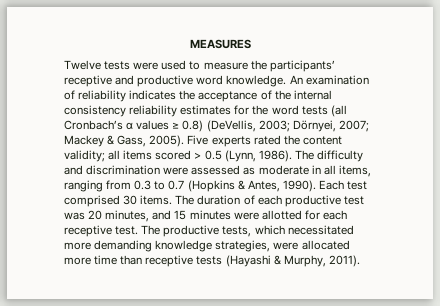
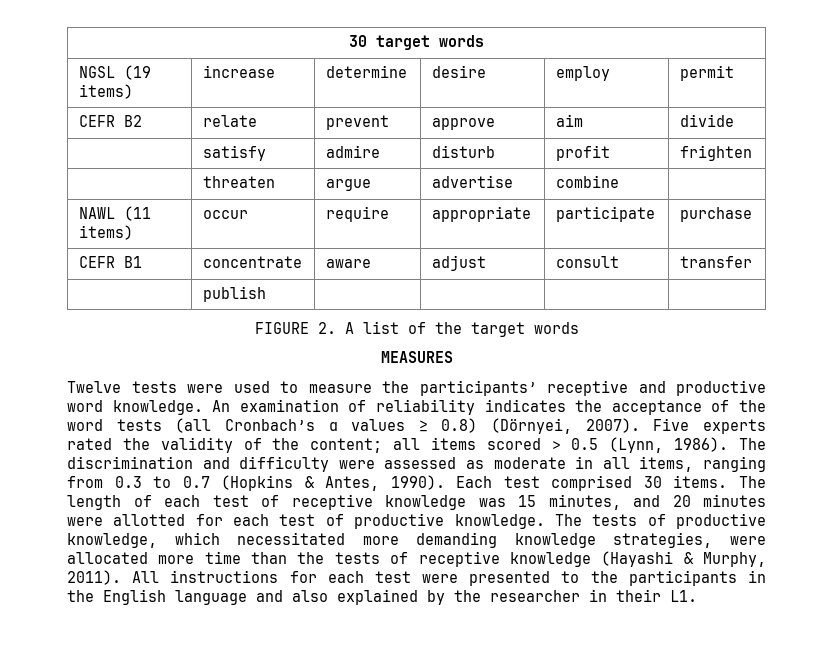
(189, 44) none -> [349,35,484,50] [78,65,151,80] [78,84,133,99] [202,65,275,78] [325,65,407,78] [431,65,486,78] [555,66,610,81] [679,65,734,81] [78,115,142,127] [202,115,257,127] [325,115,389,130] [431,118,495,130] [555,114,583,127] [679,114,734,127] [202,145,266,161] [325,145,380,158] [431,145,495,158] [555,145,610,161] [679,145,752,161] [202,176,275,188] [325,179,371,191] [431,175,513,188] [555,175,619,188] [78,206,151,221] [78,225,133,240] [202,210,248,219] [325,206,389,222] [431,206,531,222] [555,206,655,222] [679,207,752,222] [78,256,142,268] [202,256,302,268] [325,259,371,268] [431,255,486,271] [555,256,619,268] [679,256,752,268] [202,286,266,302] [254,321,579,337] 30 target words // NGSL (19 items) | increase | determine | desire | employ | permit // CEFR B2 | relate | prevent | approve | aim | divide // | satisfy | admire | disturb | profit | frighten // | threaten | argue | advertise | combine | // NAWL (11 items) | occur | require | appropriate | participate | purchase // CEFR B1 | concentrate | aware | adjust | consult | transfer // | publish | | | | // FIGURE 2. A list of the target words //
[293,90,332,100] [64,105,269,117] internal consistency reliability estimates for the -> (767, 406) none
[206,120,369,132] [64,135,342,147] [64,150,105,162] (DeVellis, 2003; Dörnyei, 2007; Mackey & Gass, 2005). Five experts rated the content validity; -> [491,418,766,434] [67,437,383,453] (Dörnyei, 2007). Five experts rated the validity of the content;
[316,150,363,162] [64,165,161,175] difficulty and discrimination -> [67,456,330,472] discrimination and difficulty
[197,195,241,205] duration -> [67,495,121,510] length
[284,195,364,207] [64,210,103,220] productive test was 20 -> [212,494,536,510] test of receptive knowledge was 15
[174,210,187,220] 15 -> [672,495,691,507] 20
[64,225,252,237] receptive test. The productive tests, -> [279,513,767,529] [67,533,157,548] test of productive knowledge. The tests of productive knowledge,
[145,255,360,267] receptive tests (Hayashi & Murphy, 2011). -> [297,551,767,567] [67,570,766,586] [67,589,697,605] the tests of receptive knowledge (Hayashi & Murphy, 2011). All instructions for each test were presented to the participants in the English language and also explained by the researcher in their L1.

